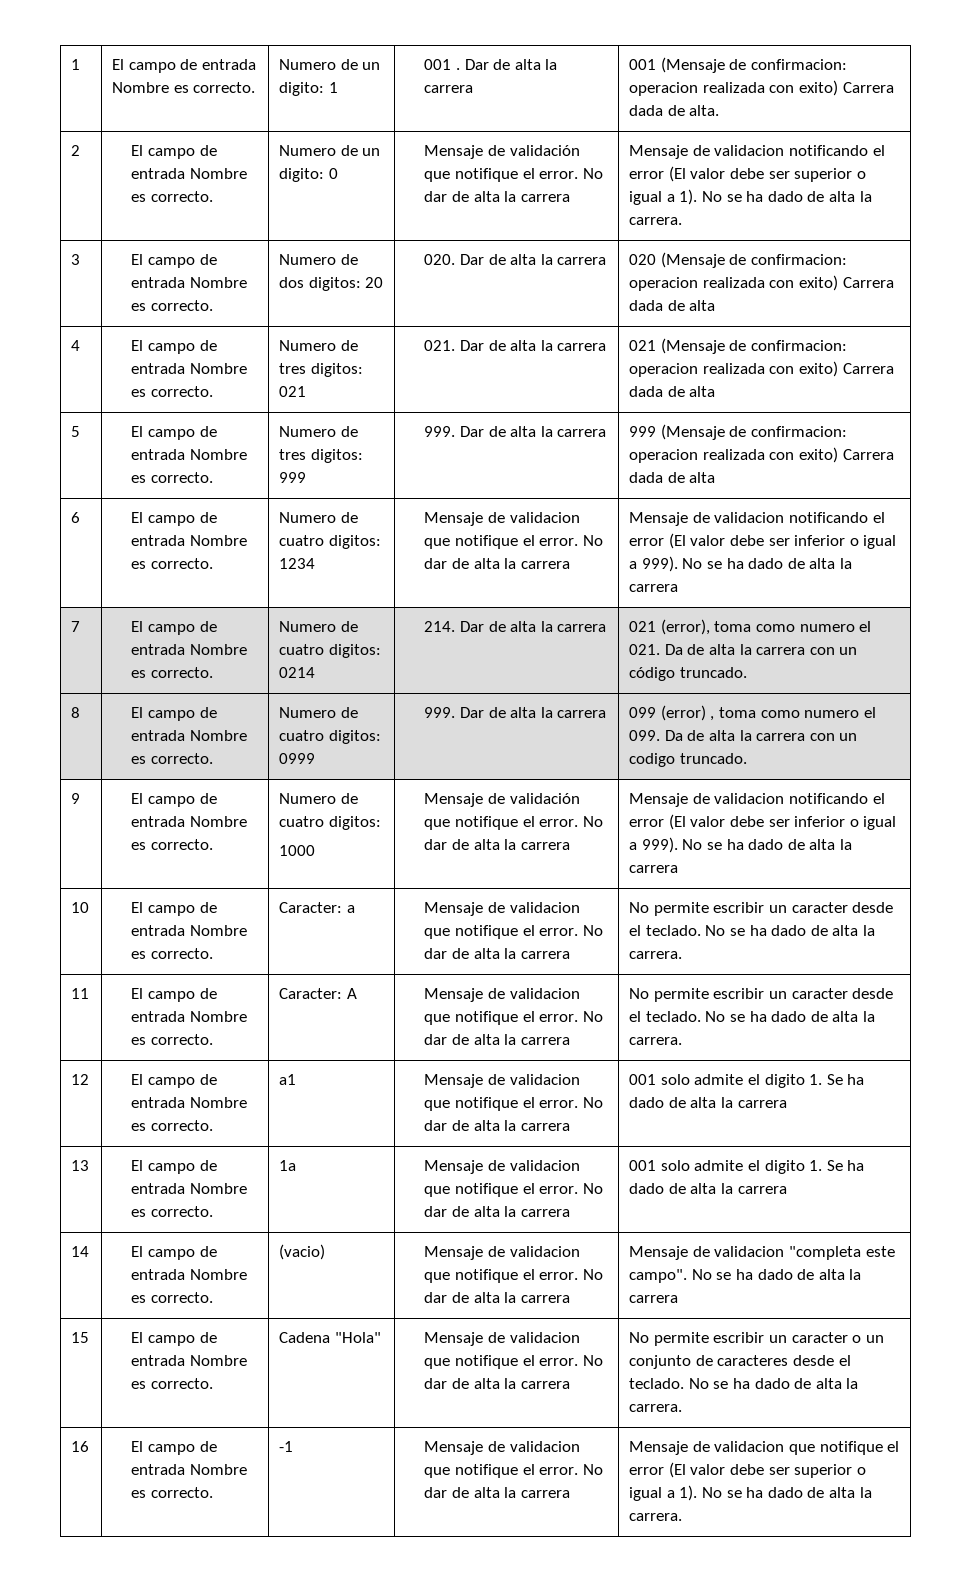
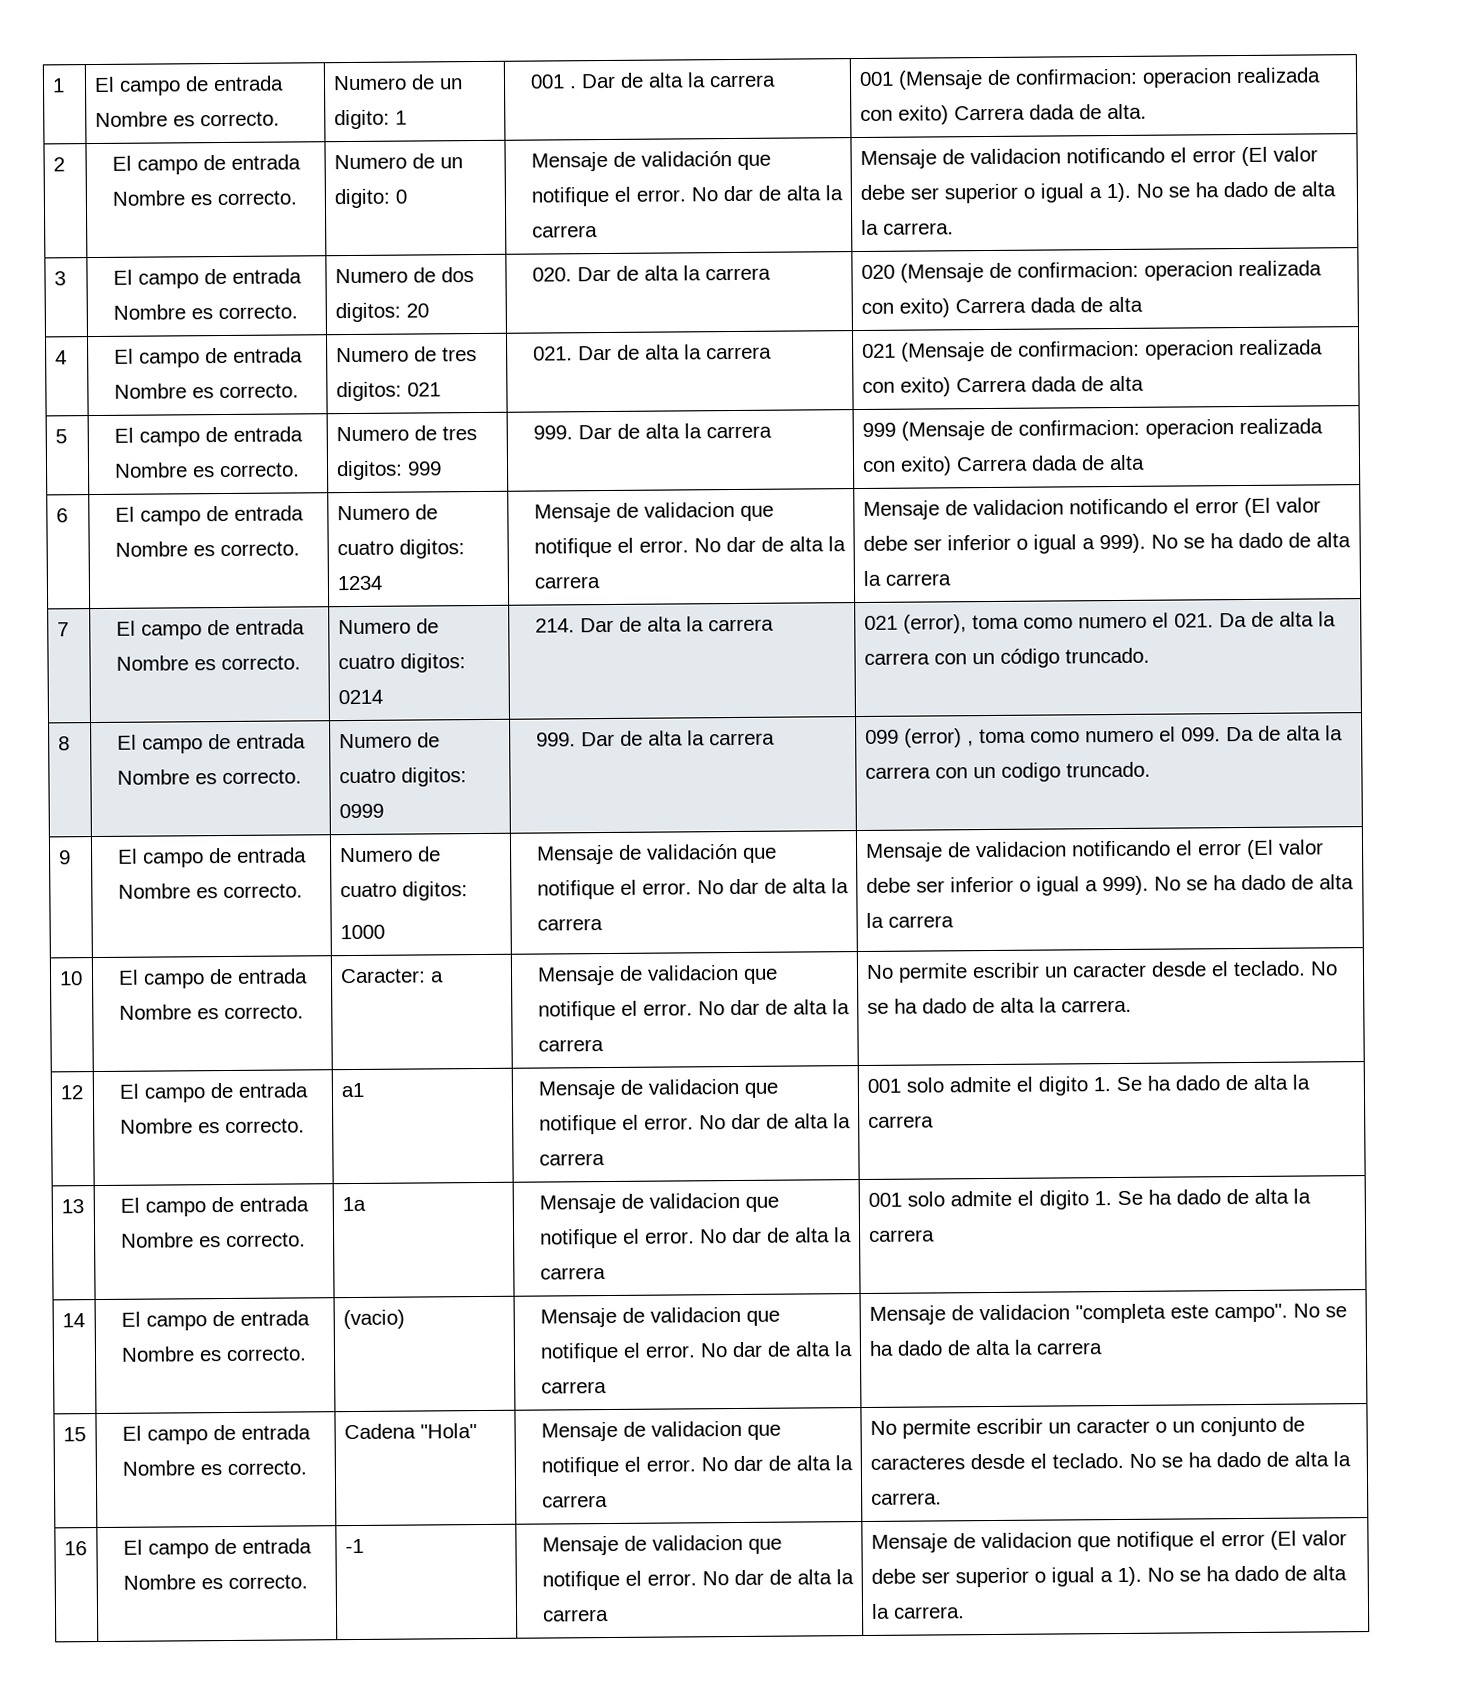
[71,988,90,999] [131,988,217,1002] [131,1011,247,1022] [131,1034,213,1045] [279,988,357,999] [424,988,580,1002] [424,1011,603,1025] [424,1034,570,1045] [629,988,894,1002] [629,1011,875,1022] [629,1037,683,1045] // 11 | El campo de entrada Nombre es correcto. | Caracter: A | Mensaje de validacion que notifique el error. No dar de alta la carrera | No permite escribir un caracter desde el teclado. No se ha dado de alta la carrera. -> (1132, 1006) none

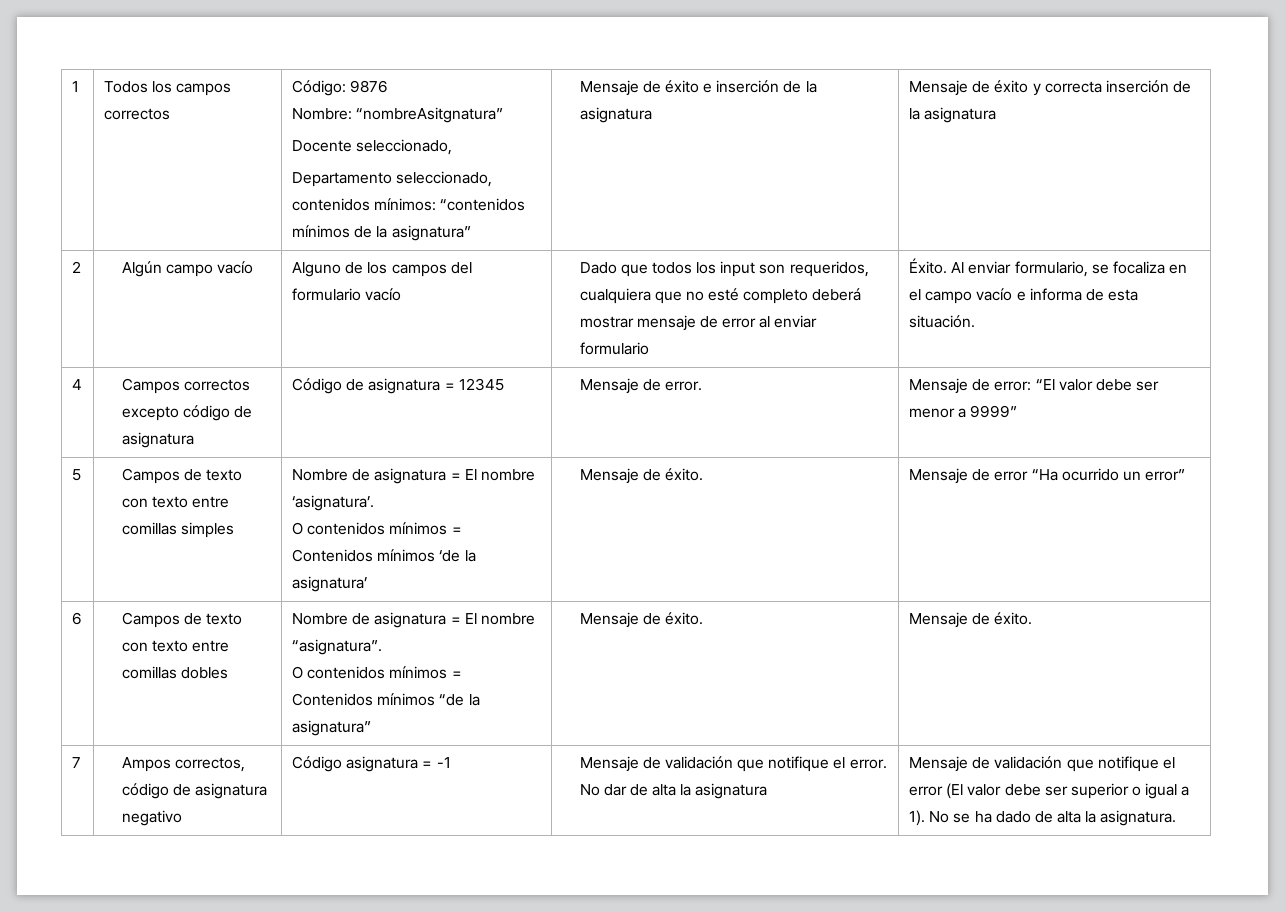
[51,78,65,93] [93,75,284,96] [94,111,280,128] [332,74,463,91] [333,109,407,130] [530,72,777,89] [858,67,1321,90] [859,103,1147,125] [52,157,65,172] [112,154,302,175] [112,190,298,206] [333,153,463,170] [333,188,407,209] 1 | El campo de entrada Nombre es correcto. | Numero de un digito: 1 | 001 . Dar de alta la carrera | 001 (Mensaje de confirmacion: operacion realizada con exito) Carrera dada de alta. // 2 | El campo de entrada Nombre es correcto. | Numero de un digito: 0 -> [71,81,79,92] [103,81,232,96] [103,108,170,120] [291,80,389,96] [291,107,504,123] [291,139,453,155] [291,171,493,187] [291,198,526,211] [291,225,471,241] [579,80,817,96] [579,107,652,123] [908,80,1192,96] [908,107,997,123] [71,261,81,273] [121,261,253,277] [291,262,472,277] [291,288,402,301] [579,261,869,277] [579,288,862,304] [579,315,818,331] [579,342,649,355] [908,258,1188,277] [908,288,1139,304] [908,315,975,328] [71,379,82,390] [121,378,250,394] [121,405,252,421] [121,432,194,448] [291,378,504,394] [579,378,702,394] [908,378,1160,394] [908,405,1018,418] [71,469,81,481] [121,468,242,484] [121,496,229,508] [121,522,234,538] [291,468,535,484] [291,495,374,511] [291,522,462,535] [291,549,476,562] [291,576,367,592] [579,468,703,484] [908,468,1186,484] [71,612,82,625] [121,612,242,628] [121,640,229,652] [121,666,228,679] [291,612,535,628] [291,639,382,655] [291,666,462,679] [291,693,480,706] [291,720,371,736] [579,612,703,628] [908,612,1033,628] [71,757,81,768] [121,757,245,772] [121,783,267,799] [121,810,182,826] [291,756,451,772] 1 | Todos los campos correctos | Código: 9876 // Nombre: “nombreAsitgnatura” // Docente seleccionado, // Departamento seleccionado, contenidos mínimos: “contenidos mínimos de la asignatura” | Mensaje de éxito e inserción de la asignatura | Mensaje de éxito y correcta inserción de la asignatura // 2 | Algún campo vacío | Alguno de los campos del formulario vacío | Dado que todos los input son requeridos, cualquiera que no esté completo deberá mostrar mensaje de error al enviar formulario | Éxito. Al enviar formulario, se focaliza en el campo vacío e informa de esta situación. // 4 | Campos correctos excepto código de asignatura | Código de asignatura = 12345 | Mensaje de error. | Mensaje de error: “El valor debe ser menor a 9999” // 5 | Campos de texto con texto entre comillas simples | Nombre de asignatura = El nombre ‘asignatura’. // O contenidos mínimos = Contenidos mínimos ‘de la asignatura’ | Mensaje de éxito. | Mensaje de error “Ha ocurrido un error” // 6 | Campos de texto con texto entre comillas dobles | Nombre de asignatura = El nombre “asignatura”. // O contenidos mínimos = Contenidos mínimos “de la asignatura” | Mensaje de éxito. | Mensaje de éxito. // 7 | Ampos correctos, código de asignatura negativo | Código asignatura = -1
[532,225,599,238] [859,146,1318,170] [859,181,1336,204] [860,219,954,236] [53,271,66,286] [113,268,303,289] [113,304,299,320] [334,267,474,284] [334,302,429,323] [532,265,772,282] [860,260,1322,283] [860,296,1143,318] [54,350,67,365] [114,347,304,368] [114,383,300,399] [335,346,477,363] [335,381,441,402] [533,344,773,361] [861,339,1323,362] [861,375,1144,397] [54,429,67,444] [114,426,304,447] [114,462,301,478] [335,425,477,442] [335,460,442,481] [533,423,773,440] [861,418,1323,441] [861,454,1145,476] [55,508,68,523] [115,505,305,526] [115,541,301,557] [336,504,438,521] [336,539,465,559] [336,575,382,591] [534,501,775,523] [534,536,847,558] [534,576,601,589] [862,497,1321,520] [862,532,1351,554] [862,570,951,586] [56,622,69,637] [116,619,306,640] [116,655,302,671] [337,618,439,635] [337,653,466,673] [337,689,383,705] [535,616,775,633] [863,611,1336,634] [863,647,1150,668] [57,736,70,751] [117,733,307,754] [117,769,303,785] [338,732,440,749] [338,767,467,787] [338,803,384,819] [536,730,776,747] [864,725,1343,748] [864,761,1151,782] [58,850,71,865] [118,847,308,868] [118,883,304,899] [339,846,441,863] [339,881,468,901] [339,924,385,940] [536,843,778,865] [537,878,850,900] [537,918,604,931] [864,839,1324,862] [865,874,1354,896] [865,912,954,928] [58,971,83,986] [118,968,309,989] [119,1004,305,1020] [339,968,444,984] [537,964,779,986] [538,999,851,1021] [538,1039,605,1052] [865,960,1338,983] [866,997,1132,1014] [59,1085,83,1100] [119,1082,309,1103] [120,1118,306,1134] [340,1082,364,1098] [538,1078,779,1100] [539,1113,852,1135] [539,1153,606,1166] [866,1074,1310,1096] [867,1115,934,1128] [60,1199,84,1214] [120,1196,310,1217] [121,1232,307,1248] [341,1196,366,1212] [539,1192,780,1214] [540,1227,853,1249] [540,1267,607,1280] [867,1188,1311,1210] [868,1229,935,1242] [61,1313,85,1328] [121,1310,311,1331] [121,1346,308,1362] [342,1309,405,1330] [540,1306,781,1328] [540,1341,854,1363] [541,1381,608,1394] [868,1303,1347,1325] [868,1339,1103,1356] [62,1427,86,1442] [122,1424,312,1445] [122,1460,308,1476] [343,1423,477,1440] [541,1420,782,1442] [541,1455,854,1477] [542,1495,609,1508] [869,1416,1305,1439] [869,1451,1351,1470] [870,1492,942,1505] [63,1541,87,1556] [123,1538,313,1559] [123,1574,309,1590] [344,1538,364,1554] [542,1534,783,1556] [542,1569,855,1591] [542,1609,610,1622] [870,1531,1216,1553] carrera | Mensaje de validacion notificando el error (El valor debe ser superior o igual a 1). No se ha dado de alta la carrera. // 3 | El campo de entrada Nombre es correcto. | Numero de dos digitos: 20 | 020. Dar de alta la carrera | 020 (Mensaje de confirmacion: operacion realizada con exito) Carrera dada de alta // 4 | El campo de entrada Nombre es correcto. | Numero de tres digitos: 021 | 021. Dar de alta la carrera | 021 (Mensaje de confirmacion: operacion realizada con exito) Carrera dada de alta // 5 | El campo de entrada Nombre es correcto. | Numero de tres digitos: 999 | 999. Dar de alta la carrera | 999 (Mensaje de confirmacion: operacion realizada con exito) Carrera dada de alta // 6 | El campo de entrada Nombre es correcto. | Numero de cuatro digitos: 1234 | Mensaje de validacion que notifique el error. No dar de alta la carrera | Mensaje de validacion notificando el error (El valor debe ser inferior o igual a 999). No se ha dado de alta la carrera // 7 | El campo de entrada Nombre es correcto. | Numero de cuatro digitos: 0214 | 214. Dar de alta la carrera | 021 (error), toma como numero el 021. Da de alta la carrera con un código truncado. // 8 | El campo de entrada Nombre es correcto. | Numero de cuatro digitos: 0999 | 999. Dar de alta la carrera | 099 (error) , toma como numero el 099. Da de alta la carrera con un codigo truncado. // 9 | El campo de entrada Nombre es correcto. | Numero de cuatro digitos: // 1000 | Mensaje de validación que notifique el error. No dar de alta la carrera | Mensaje de validacion notificando el error (El valor debe ser inferior o igual a 999). No se ha dado de alta la carrera // 10 | El campo de entrada Nombre es correcto. | Caracter: a | Mensaje de validacion que notifique el error. No dar de alta la carrera | No permite escribir un caracter desde el teclado. No se ha dado de alta la carrera. // 12 | El campo de entrada Nombre es correcto. | a1 | Mensaje de validacion que notifique el error. No dar de alta la carrera | 001 solo admite el digito 1. Se ha dado de alta la carrera // 13 | El campo de entrada Nombre es correcto. | 1a | Mensaje de validacion que notifique el error. No dar de alta la carrera | 001 solo admite el digito 1. Se ha dado de alta la carrera // 14 | El campo de entrada Nombre es correcto. | (vacio) | Mensaje de validacion que notifique el error. No dar de alta la carrera | Mensaje de validacion "completa este campo". No se ha dado de alta la carrera // 15 | El campo de entrada Nombre es correcto. | Cadena "Hola" | Mensaje de validacion que notifique el error. No dar de alta la carrera | No permite escribir un caracter o un conjunto de caracteres desde el teclado. No se ha dado de alta la carrera. // 16 | El campo de entrada Nombre es correcto. | -1 | Mensaje de validacion que notifique el error. No dar de alta la carrera | Mensaje de validacion que notifique el -> [695,783,768,799] [908,756,1175,772] asignatura | Mensaje de validación que notifique el
[892,1606,965,1619] carrera. -> [1100,810,1177,826] asignatura.

